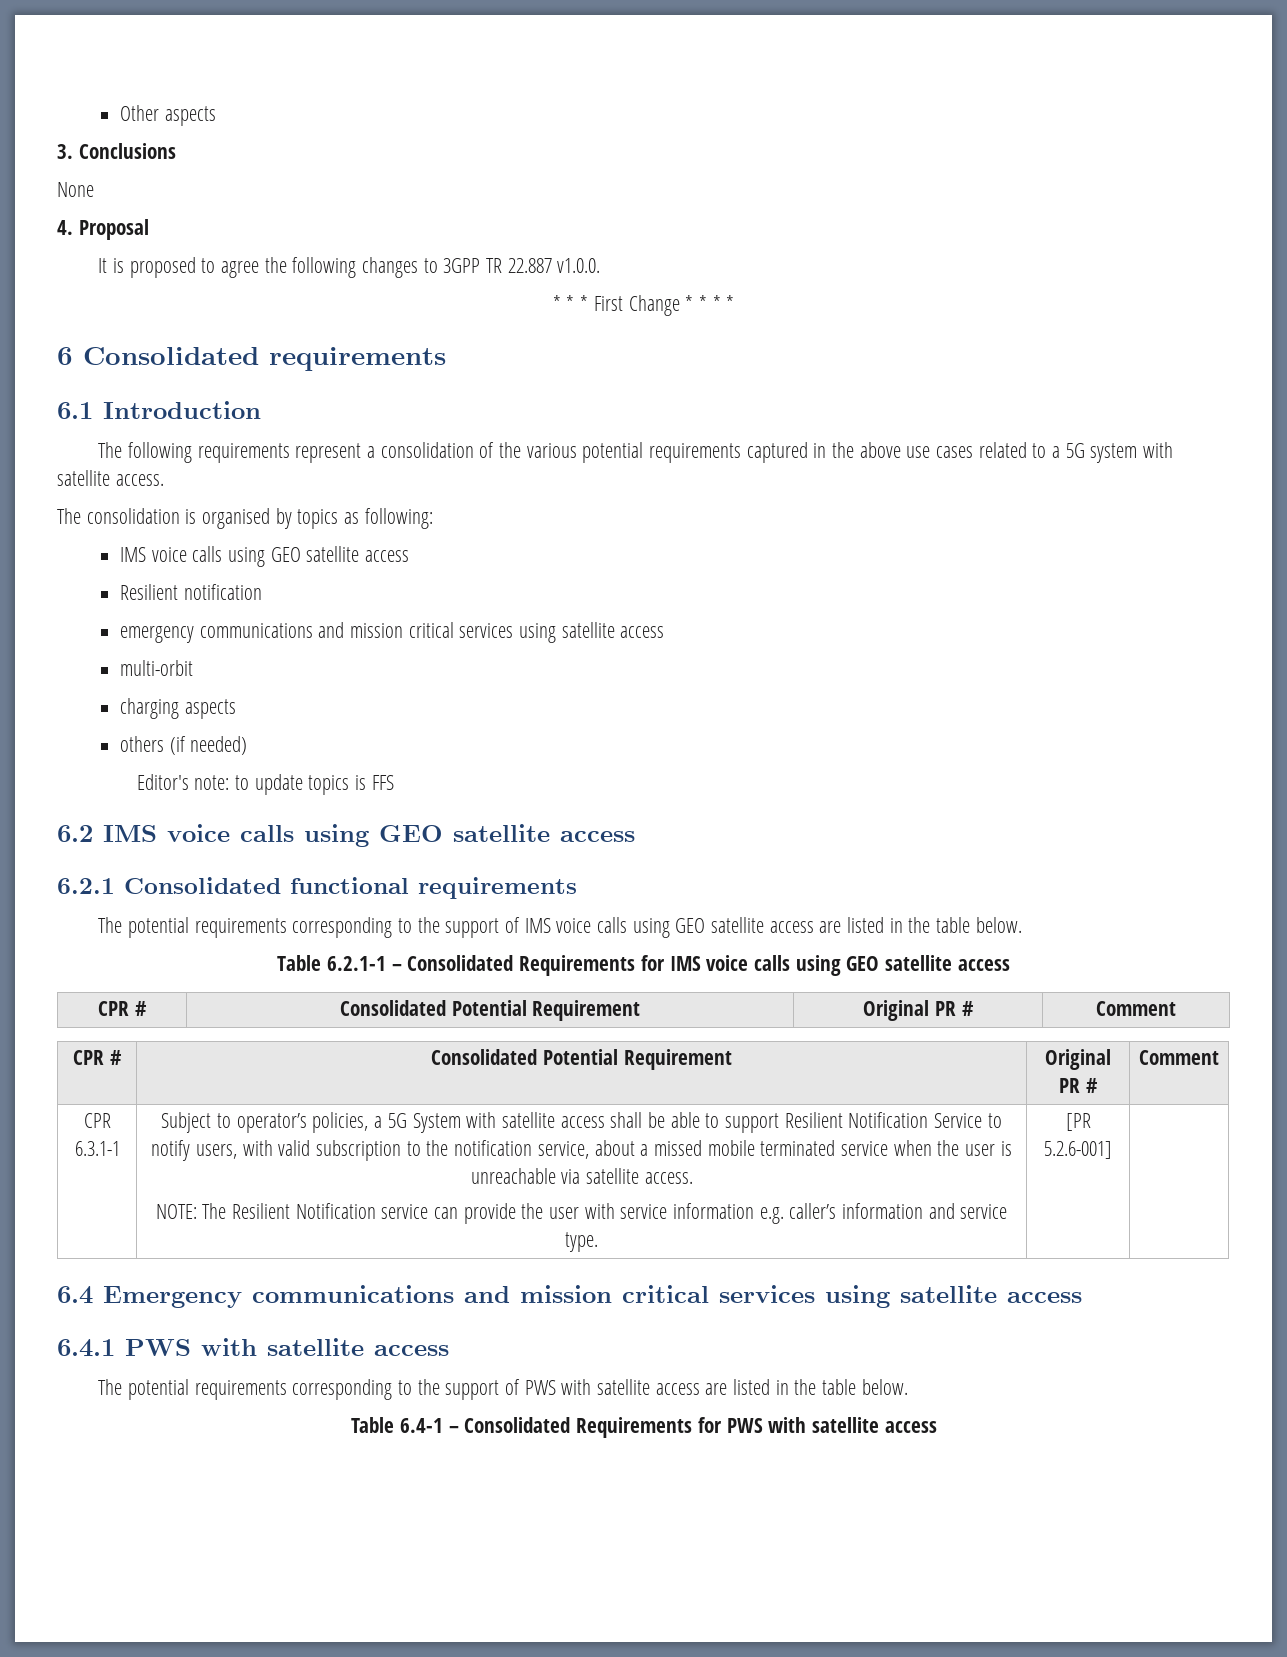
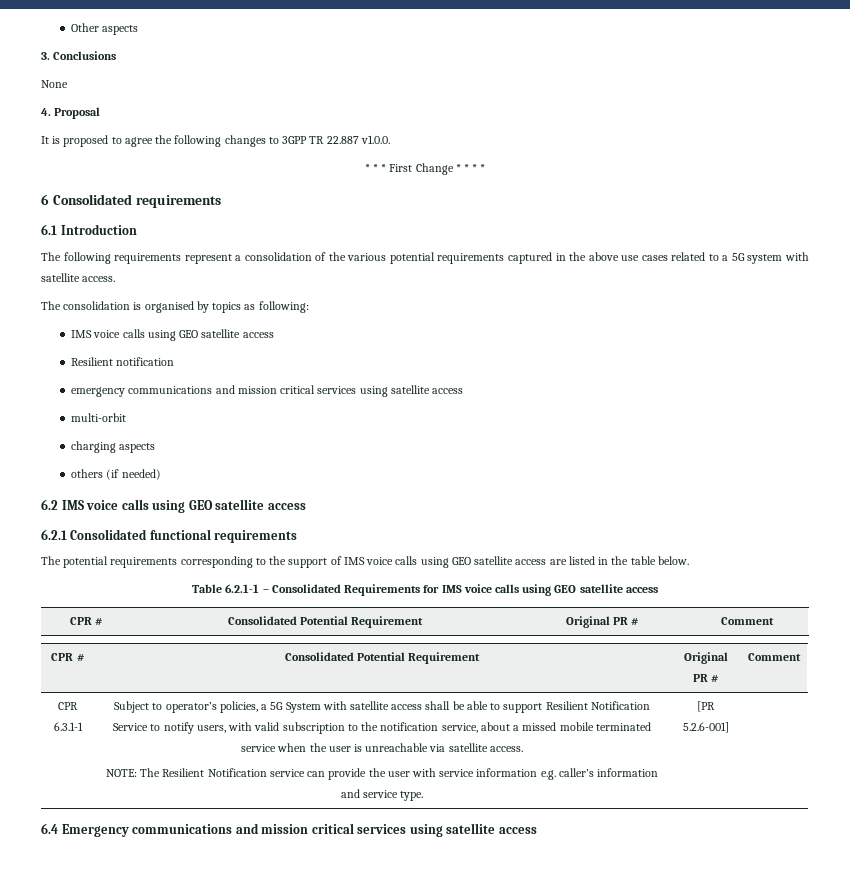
[136,774,394,795] // Editor's note: to update topics is FFS -> (161, 474) none
[57,1338,449,1357] [98,1379,908,1400] [350,1417,937,1438] // 6.4.1 PWS with satellite access // The potential requirements corresponding to the support of PWS with satellite access are listed in the table below. // Table 6.4-1 – Consolidated Requirements for PWS with satellite access -> (537, 830) none

